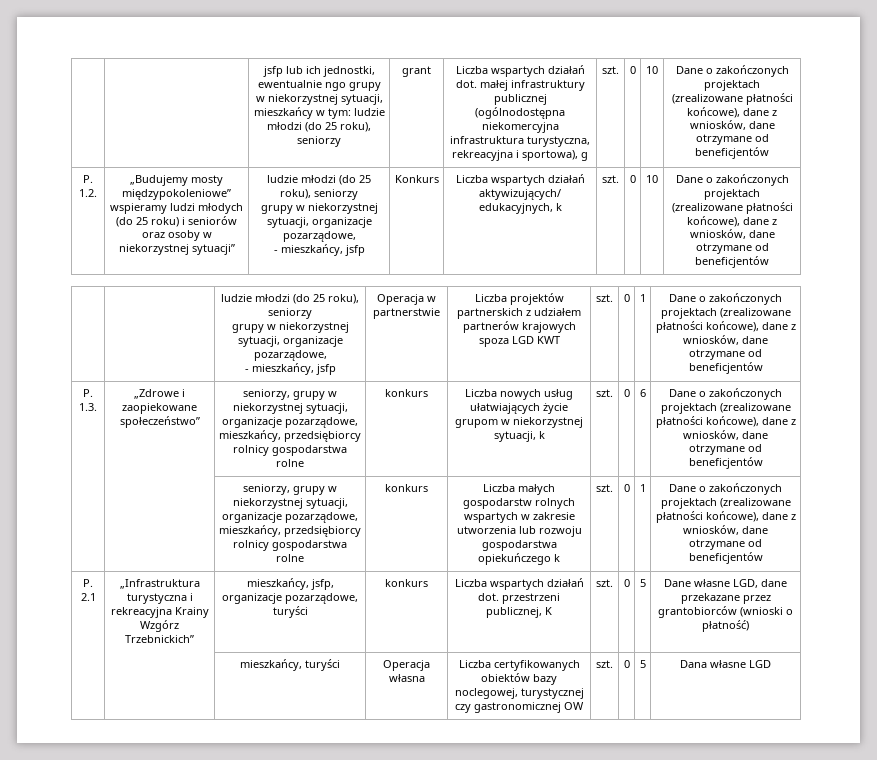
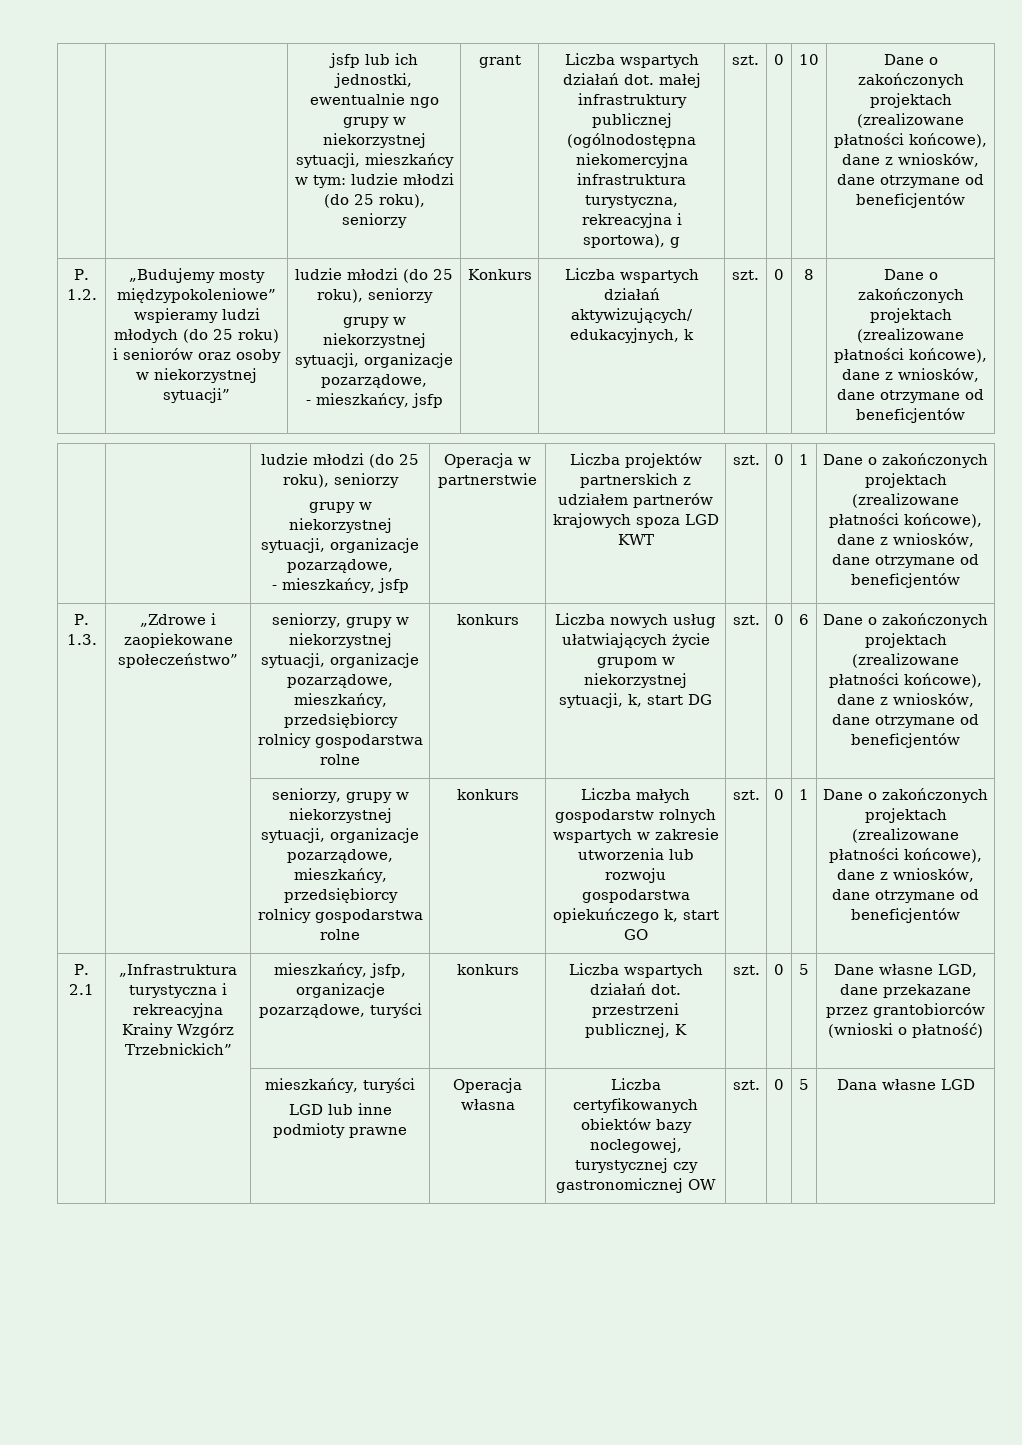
[646,175,658,183] 10 -> [804,269,814,280] 8
[538,431,545,439] k -> [628,694,712,707] k, start DG
[554,554,560,562] k -> [663,909,719,922] [623,929,648,940] k, start GO
(340, 665) none -> [288,1103,392,1115] [273,1123,407,1138] // LGD lub inne podmioty prawne

